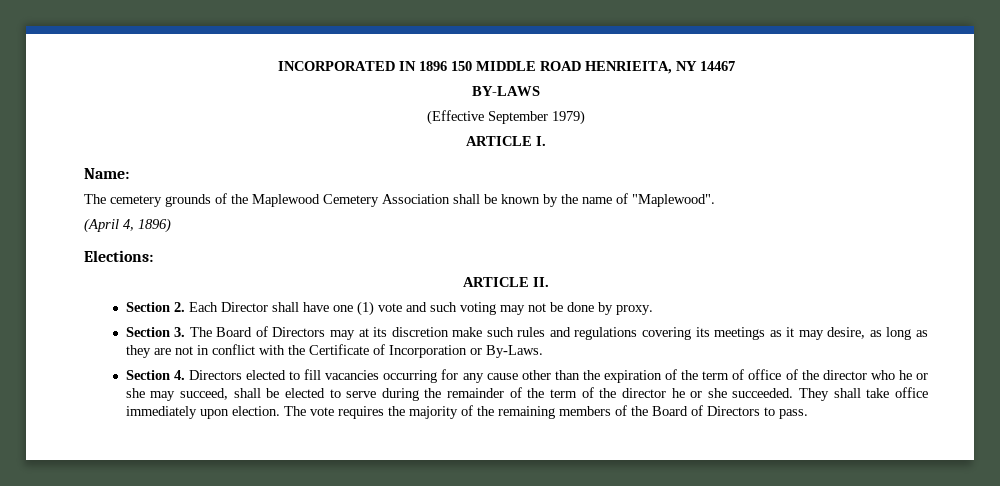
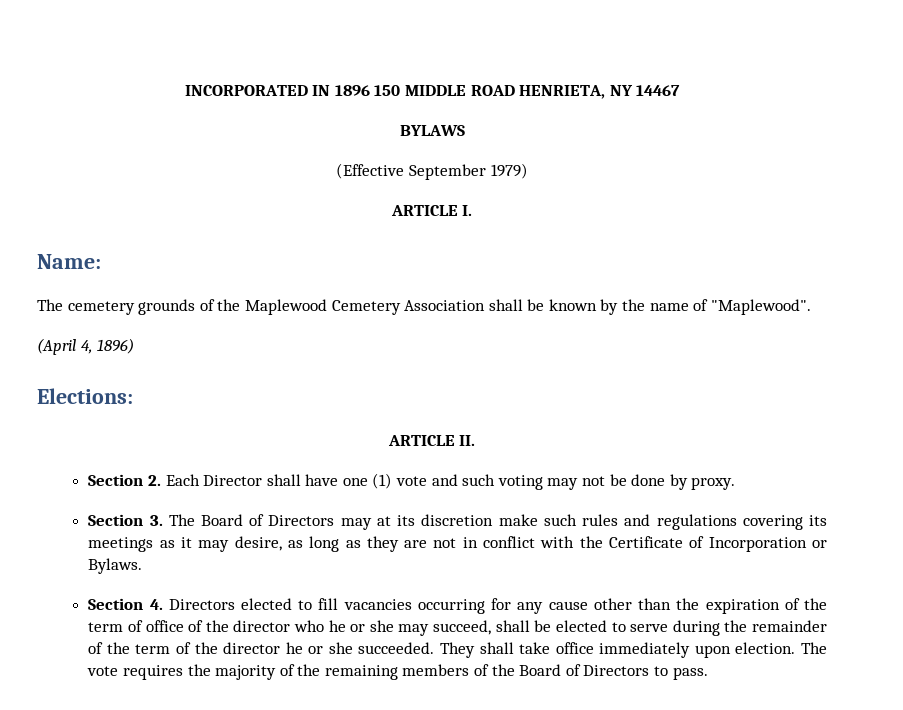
[584,61,672,74] HENRIEITA, -> [519,85,606,99] HENRIETA,
[472,86,540,96] BY-LAWS -> [399,125,465,136] BYLAWS
[485,345,543,358] By-Laws. -> [88,558,143,574] Bylaws.

